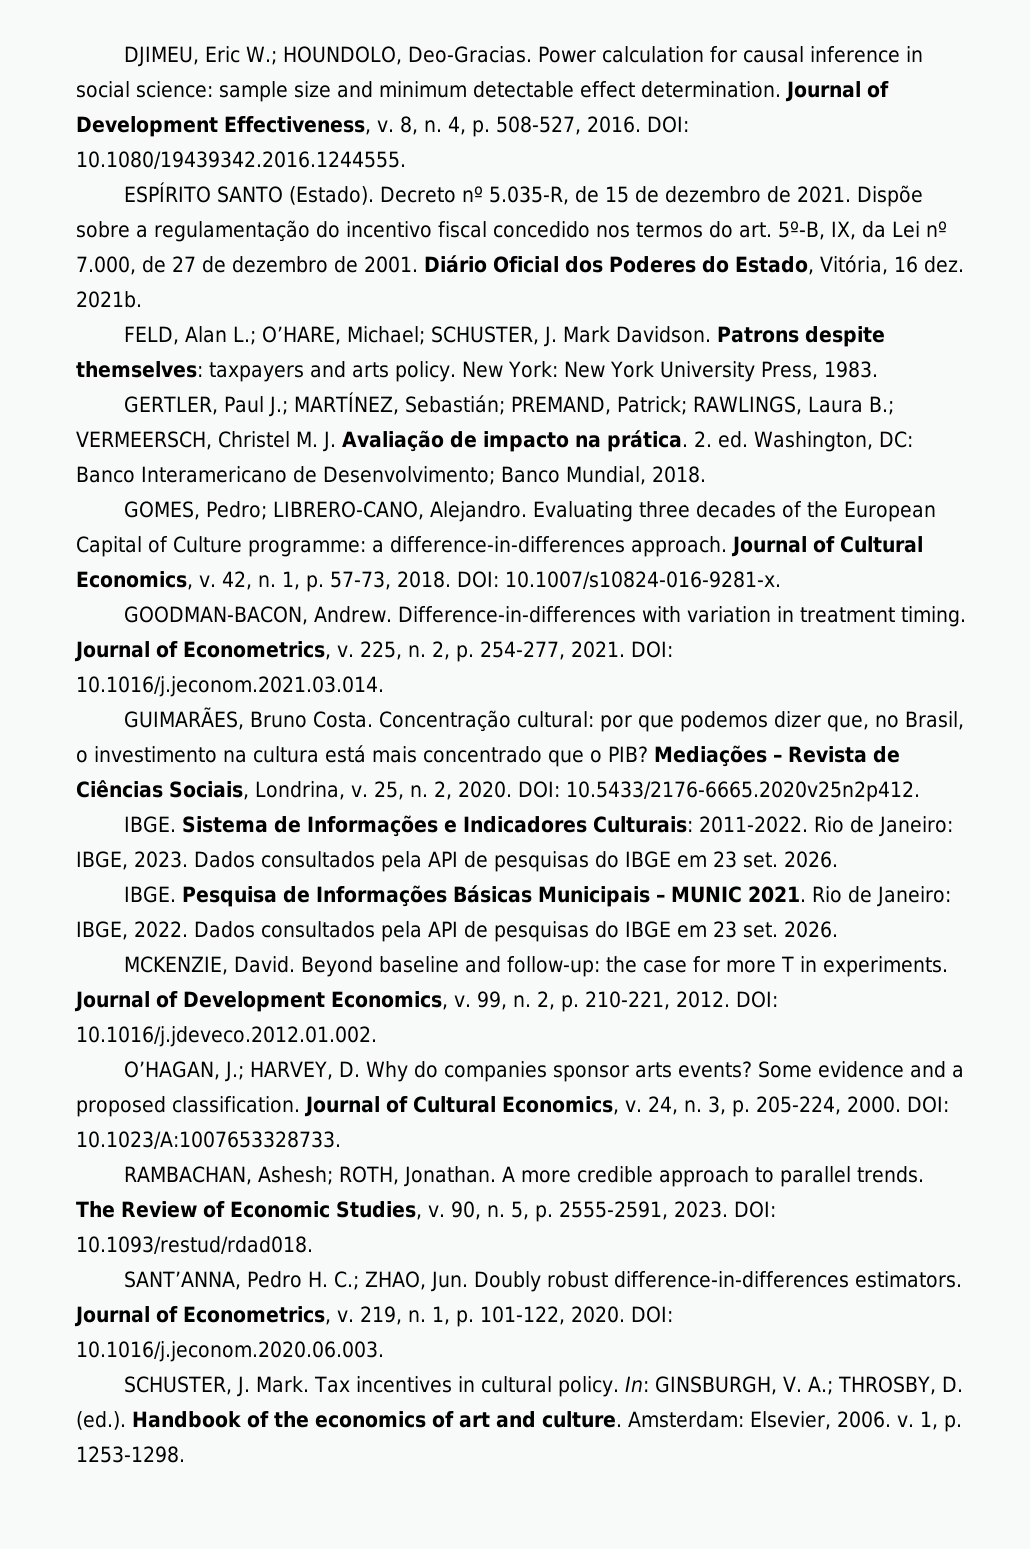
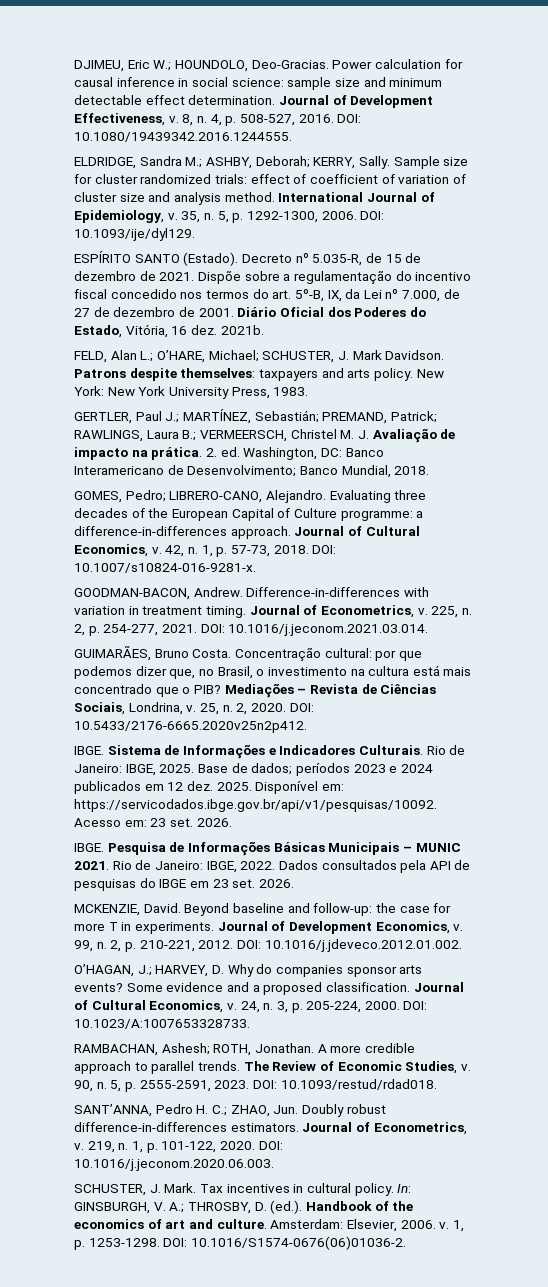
(406, 160) none -> [74,156,469,169] [74,174,466,184] [74,192,435,205] [74,210,385,223] [74,228,195,241] // ELDRIDGE, Sandra M.; ASHBY, Deborah; KERRY, Sally. Sample size for cluster randomized trials: effect of coefficient of variation of cluster size and analysis method. International Journal of Epidemiology, v. 35, n. 5, p. 1292-1300, 2006. DOI: 10.1093/ije/dyl129.
[593,816,954,837] [76,851,707,872] Culturais: 2011-2022. Rio de Janeiro: IBGE, 2023. Dados consultados pela API de pesquisas do IBGE em -> [358,745,466,755] [74,763,433,776] [74,781,344,794] [74,799,437,812] [74,818,147,827] Culturais. Rio de Janeiro: IBGE, 2025. Base de dados; períodos 2023 e 2024 publicados em 12 dez. 2025. Disponível em: https://servicodados.ibge.gov.br/api/v1/pesquisas/10092. Acesso em:
(185, 1454) none -> [163,1236,406,1250] DOI: 10.1016/S1574-0676(06)01036-2.

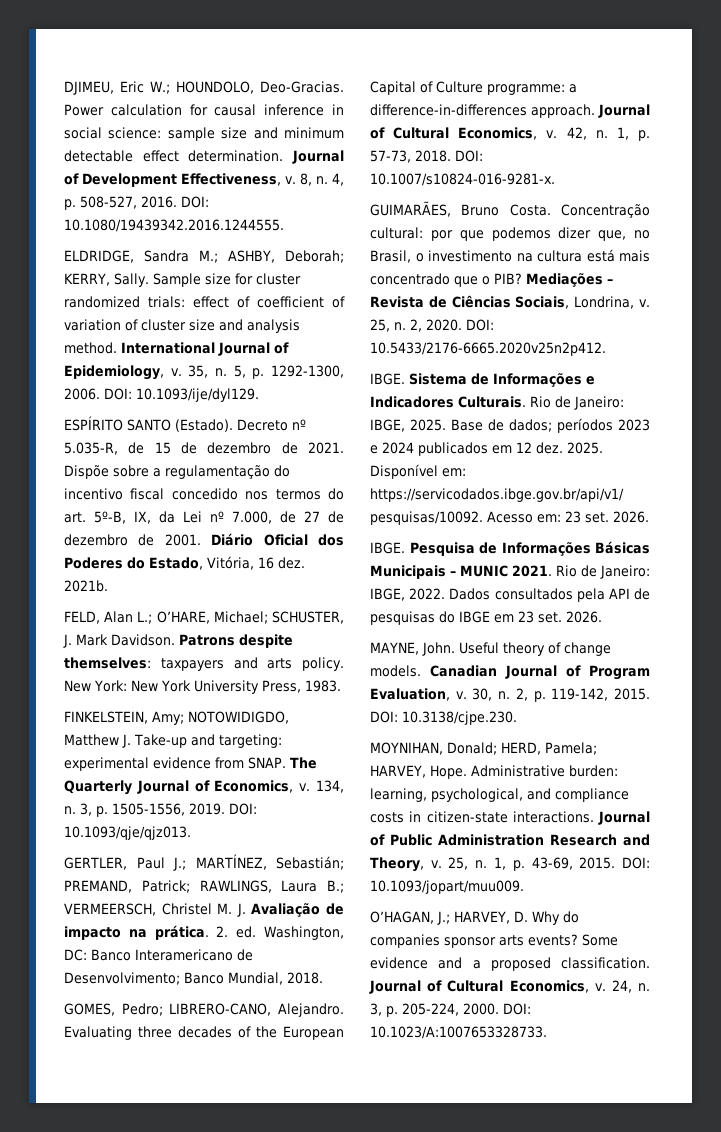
(309, 391) none -> [64,711,289,725] [64,734,282,748] [64,757,317,771] [64,780,344,795] [64,803,257,817] [64,826,191,840] // FINKELSTEIN, Amy; NOTOWIDIGDO, Matthew J. Take-up and targeting: experimental evidence from SNAP. The Quarterly Journal of Economics, v. 134, n. 3, p. 1505-1556, 2019. DOI: 10.1093/qje/qjz013.
[74,587,429,600] [74,605,472,618] [74,624,429,636] // GOODMAN-BACON, Andrew. Difference-in-differences with variation in treatment timing. Journal of Econometrics, v. 225, n. 2, p. 254-277, 2021. DOI: 10.1016/j.jeconom.2021.03.014. -> (555, 179) none
[74,903,452,916] [74,921,464,934] [74,939,462,952] MCKENZIE, David. Beyond baseline and follow-up: the case for more T in experiments. Journal of Development Economics, v. 99, n. 2, p. 210-221, 2012. DOI: 10.1016/j.jdeveco.2012.01.002. -> [370,642,611,656] [370,665,650,680] [370,688,650,702] [370,711,517,725] [370,742,597,755] [370,765,618,779] [370,788,629,802] [370,811,650,825] [370,834,650,846] [370,857,650,872] [370,880,524,894] MAYNE, John. Useful theory of change models. Canadian Journal of Program Evaluation, v. 30, n. 2, p. 119-142, 2015. DOI: 10.3138/cjpe.230. // MOYNIHAN, Donald; HERD, Pamela; HARVEY, Hope. Administrative burden: learning, psychological, and compliance costs in citizen-state interactions. Journal of Public Administration Research and Theory, v. 25, n. 1, p. 43-69, 2015. DOI: 10.1093/jopart/muu009.
[74,1043,415,1056] [74,1061,471,1074] [74,1079,437,1092] [74,1104,386,1117] [74,1122,467,1135] [74,1141,283,1153] [74,1159,274,1171] [74,1183,412,1196] [74,1200,414,1214] [74,1219,464,1232] [74,1236,406,1250] // RAMBACHAN, Ashesh; ROTH, Jonathan. A more credible approach to parallel trends. The Review of Economic Studies, v. 90, n. 5, p. 2555-2591, 2023. DOI: 10.1093/restud/rdad018. // SANT’ANNA, Pedro H. C.; ZHAO, Jun. Doubly robust difference-in-differences estimators. Journal of Econometrics, v. 219, n. 1, p. 101-122, 2020. DOI: 10.1016/j.jeconom.2020.06.003. // SCHUSTER, J. Mark. Tax incentives in cultural policy. In: GINSBURGH, V. A.; THROSBY, D. (ed.). Handbook of the economics of art and culture. Amsterdam: Elsevier, 2006. v. 1, p. 1253-1298. DOI: 10.1016/S1574-0676(06)01036-2. -> (547, 1032) none

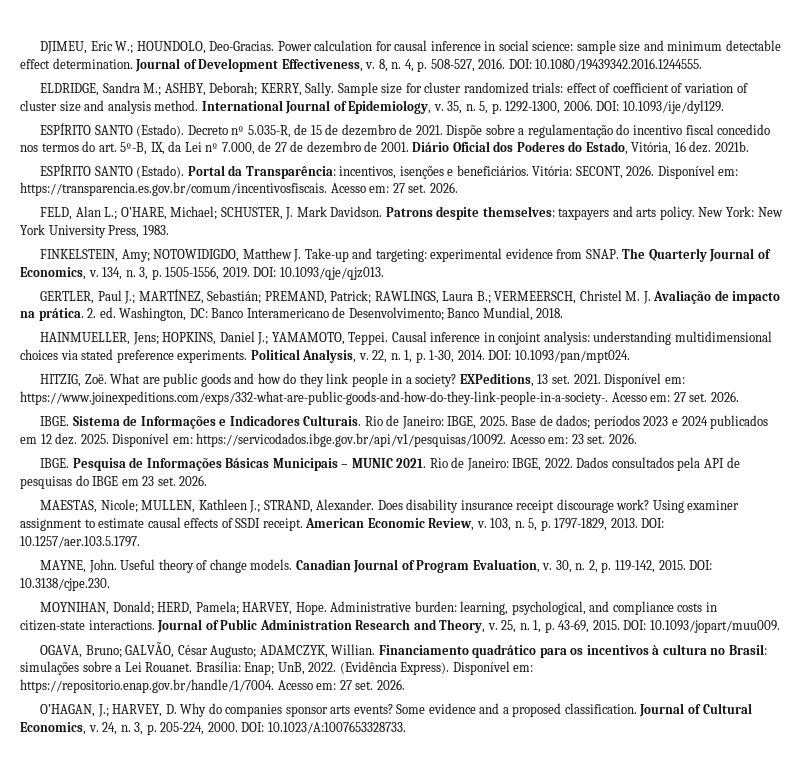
(108, 586) none -> [40,164,739,179] [20,182,458,196] // ESPÍRITO SANTO (Estado). Portal da Transparência: incentivos, isenções e beneficiários. Vitória: SECONT, 2026. Disponível em: https://transparencia.es.gov.br/comum/incentivosfiscais. Acesso em: 27 set. 2026.
[64,1003,344,1017] [64,1026,344,1040] [370,81,577,95] [370,104,650,118] [370,127,650,141] [370,150,483,163] [370,173,555,186] [370,201,650,218] [370,227,650,241] [370,249,650,263] [370,273,613,287] [370,295,651,309] [370,319,494,332] [370,342,606,356] GOMES, Pedro; LIBRERO-CANO, Alejandro. Evaluating three decades of the European Capital of Culture programme: a difference-in-differences approach. Journal of Cultural Economics, v. 42, n. 1, p. 57-73, 2018. DOI: 10.1007/s10824-016-9281-x. // GUIMARÃES, Bruno Costa. Concentração cultural: por que podemos dizer que, no Brasil, o investimento na cultura está mais concentrado que o PIB? Mediações – Revista de Ciências Sociais, Londrina, v. 25, n. 2, 2020. DOI: 10.5433/2176-6665.2020v25n2p412. -> [40,331,772,345] [20,349,630,363] [40,373,685,387] [20,391,739,405] HAINMUELLER, Jens; HOPKINS, Daniel J.; YAMAMOTO, Teppei. Causal inference in conjoint analysis: understanding multidimensional choices via stated preference experiments. Political Analysis, v. 22, n. 1, p. 1-30, 2014. DOI: 10.1093/pan/mpt024. // HITZIG, Zoë. What are public goods and how do they link people in a society? EXPeditions, 13 set. 2021. Disponível em: https://www.joinexpeditions.com/exps/332-what-are-public-goods-and-how-do-they-link-people-in-a-society-. Acesso em: 27 set. 2026.
(602, 617) none -> [40,499,740,513] [20,517,665,531] [20,536,140,548] // MAESTAS, Nicole; MULLEN, Kathleen J.; STRAND, Alexander. Does disability insurance receipt discourage work? Using examiner assignment to estimate causal effects of SSDI receipt. American Economic Review, v. 103, n. 5, p. 1797-1829, 2013. DOI: 10.1257/aer.103.5.1797.
(524, 887) none -> [40,642,767,658] [20,661,534,675] [20,679,405,693] // OGAVA, Bruno; GALVÃO, César Augusto; ADAMCZYK, Willian. Financiamento quadrático para os incentivos à cultura no Brasil: simulações sobre a Lei Rouanet. Brasília: Enap; UnB, 2022. (Evidência Express). Disponível em: https://repositorio.enap.gov.br/handle/1/7004. Acesso em: 27 set. 2026.

